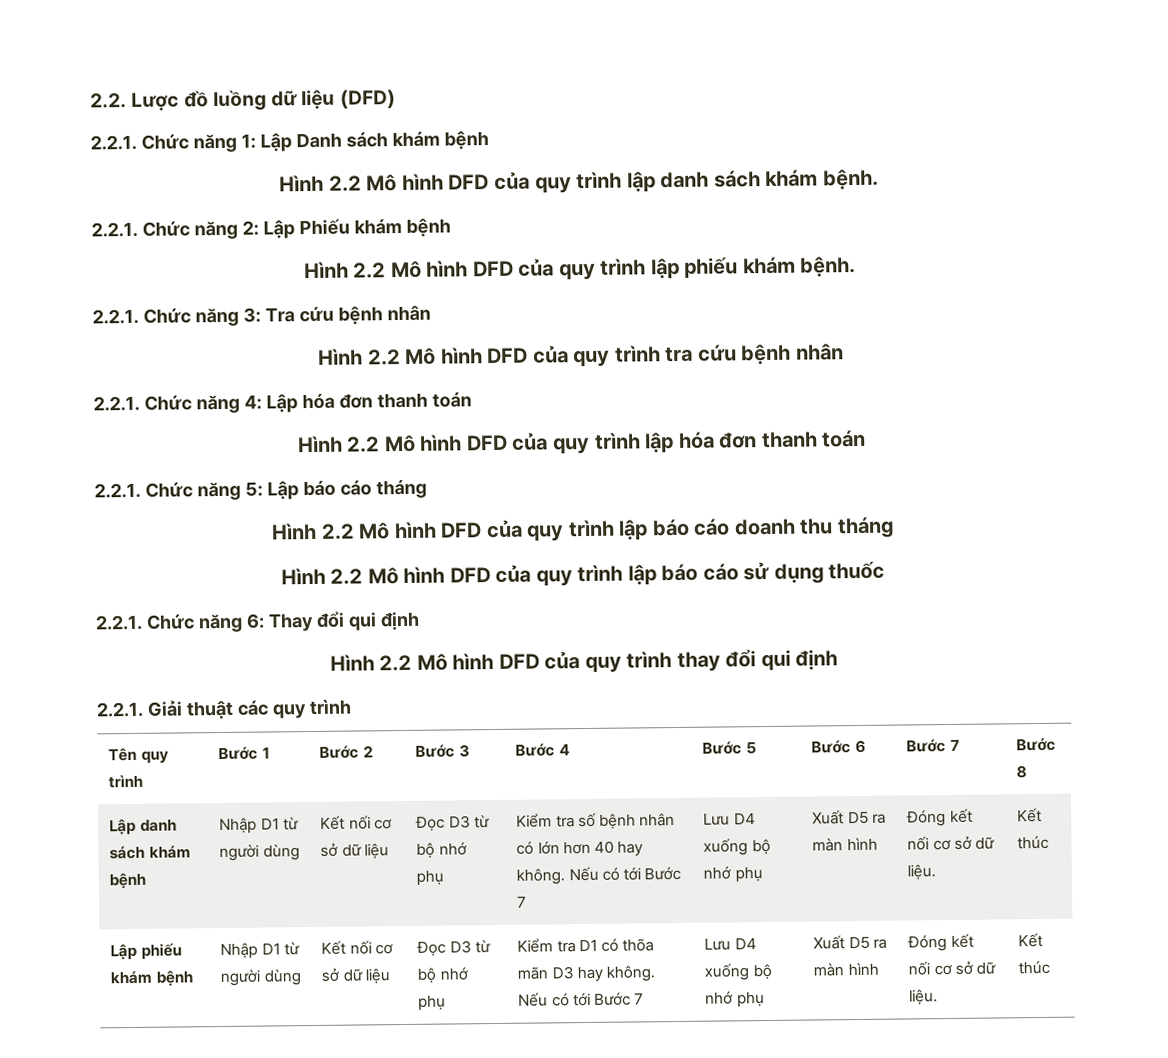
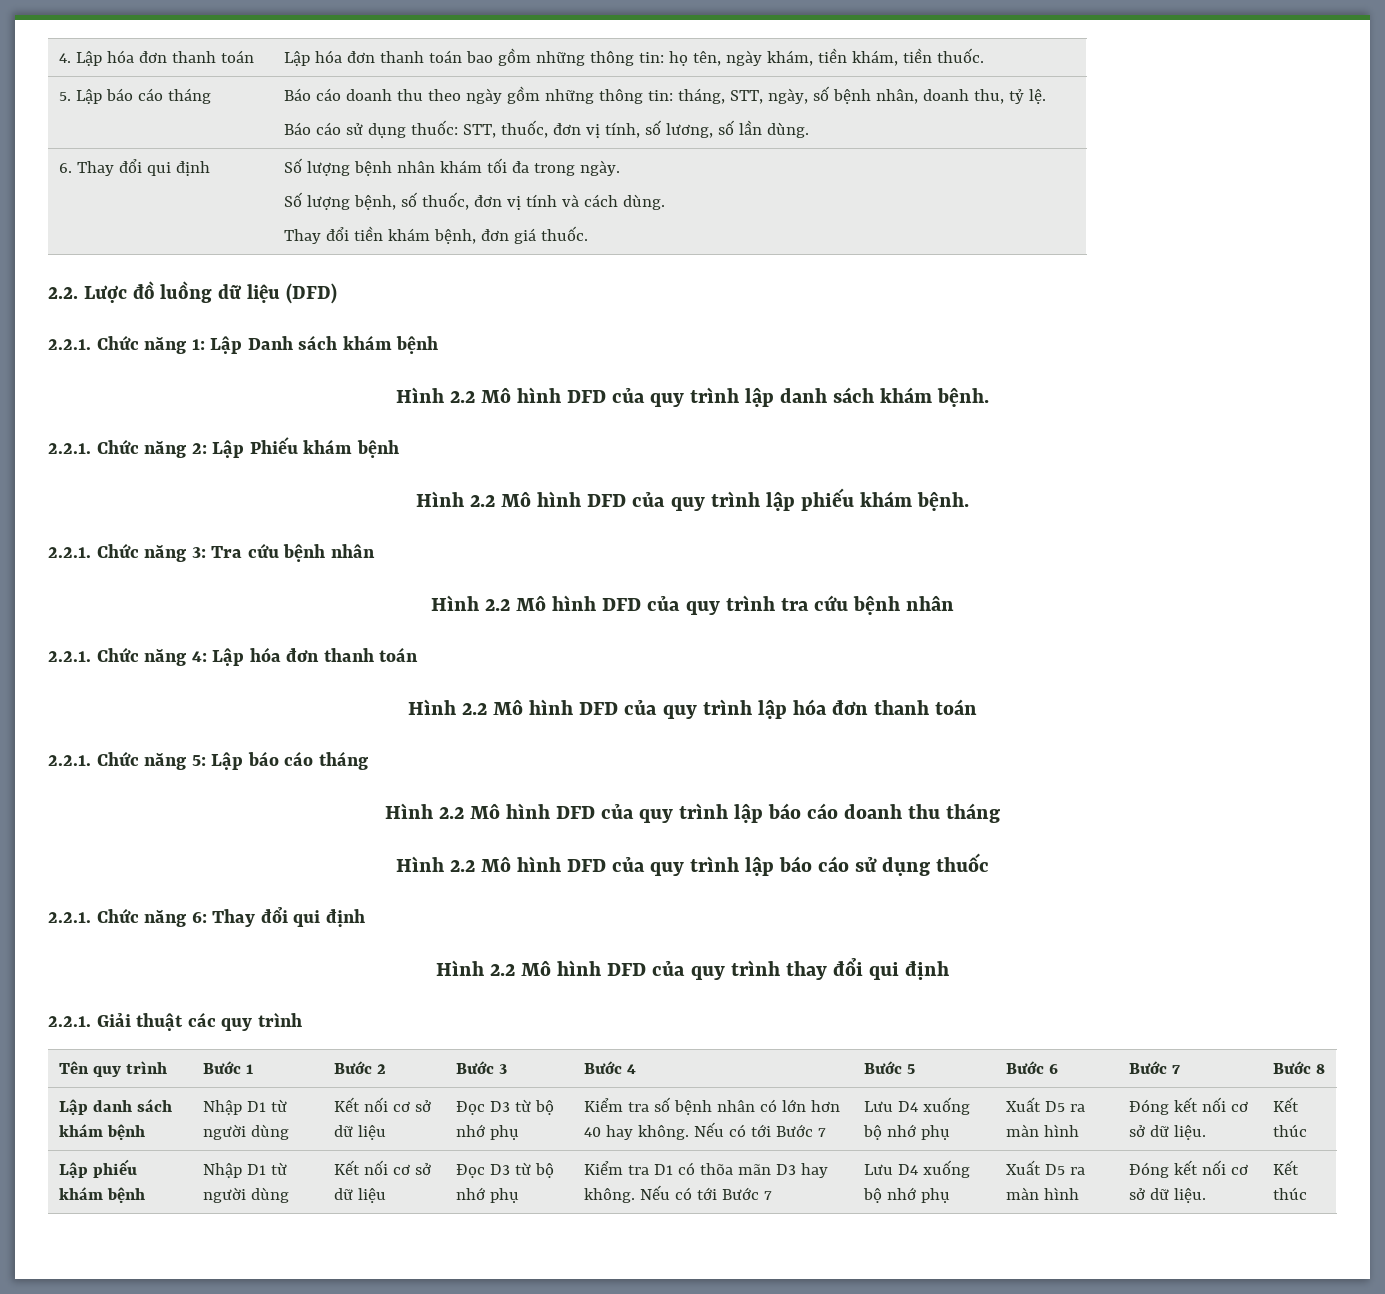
(90, 101) none -> [59,50,255,66] [284,48,984,66] [59,88,212,104] [284,86,1046,104] [284,120,809,138] [59,159,211,176] [284,158,621,176] [284,192,665,210] [284,226,589,244] 4. Lập hóa đơn thanh toán | Lập hóa đơn thanh toán bao gồm những thông tin: họ tên, ngày khám, tiền khám, tiền thuốc. // 5. Lập báo cáo tháng | Báo cáo doanh thu theo ngày gồm những thông tin: tháng, STT, ngày, số bệnh nhân, doanh thu, tỷ lệ. // Báo cáo sử dụng thuốc: STT, thuốc, đơn vị tính, số lương, số lần dùng. // 6. Thay đổi qui định | Số lượng bệnh nhân khám tối đa trong ngày. // Số lượng bệnh, số thuốc, đơn vị tính và cách dùng. // Thay đổi tiền khám bệnh, đơn giá thuốc. //

